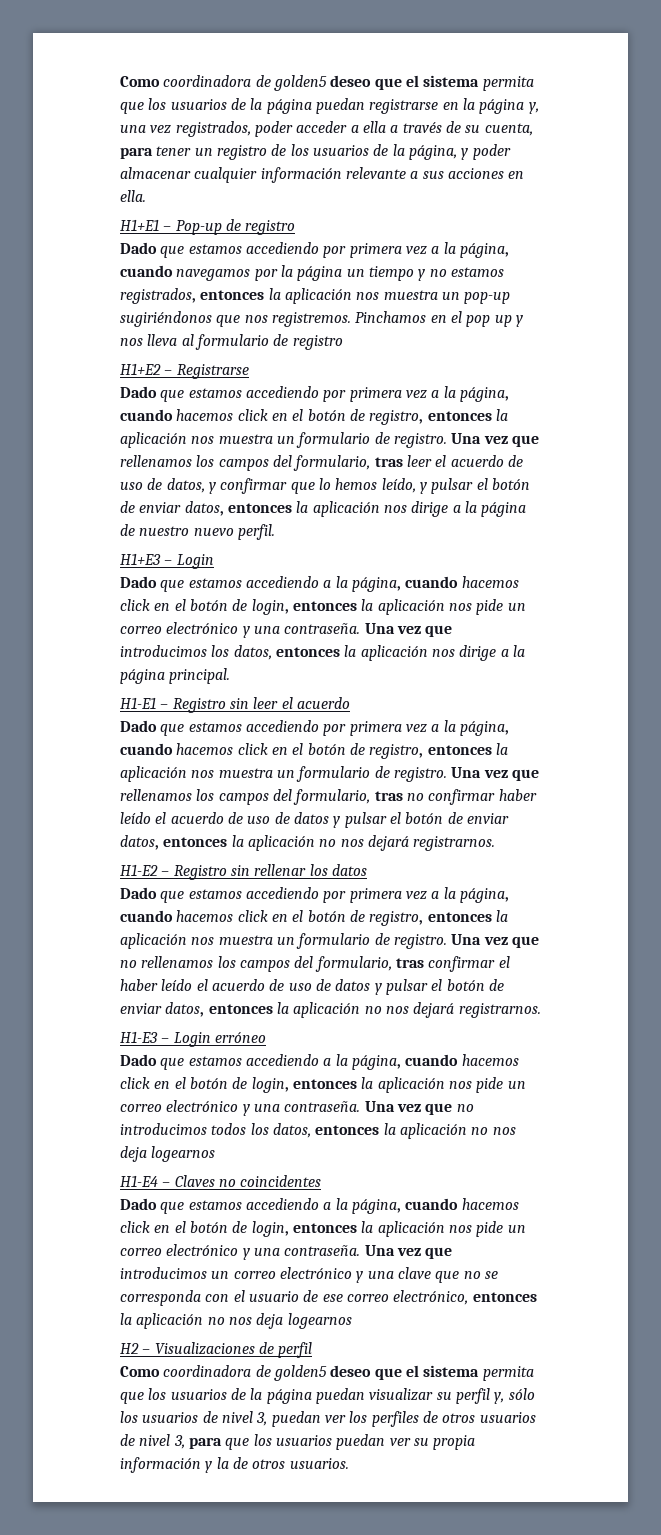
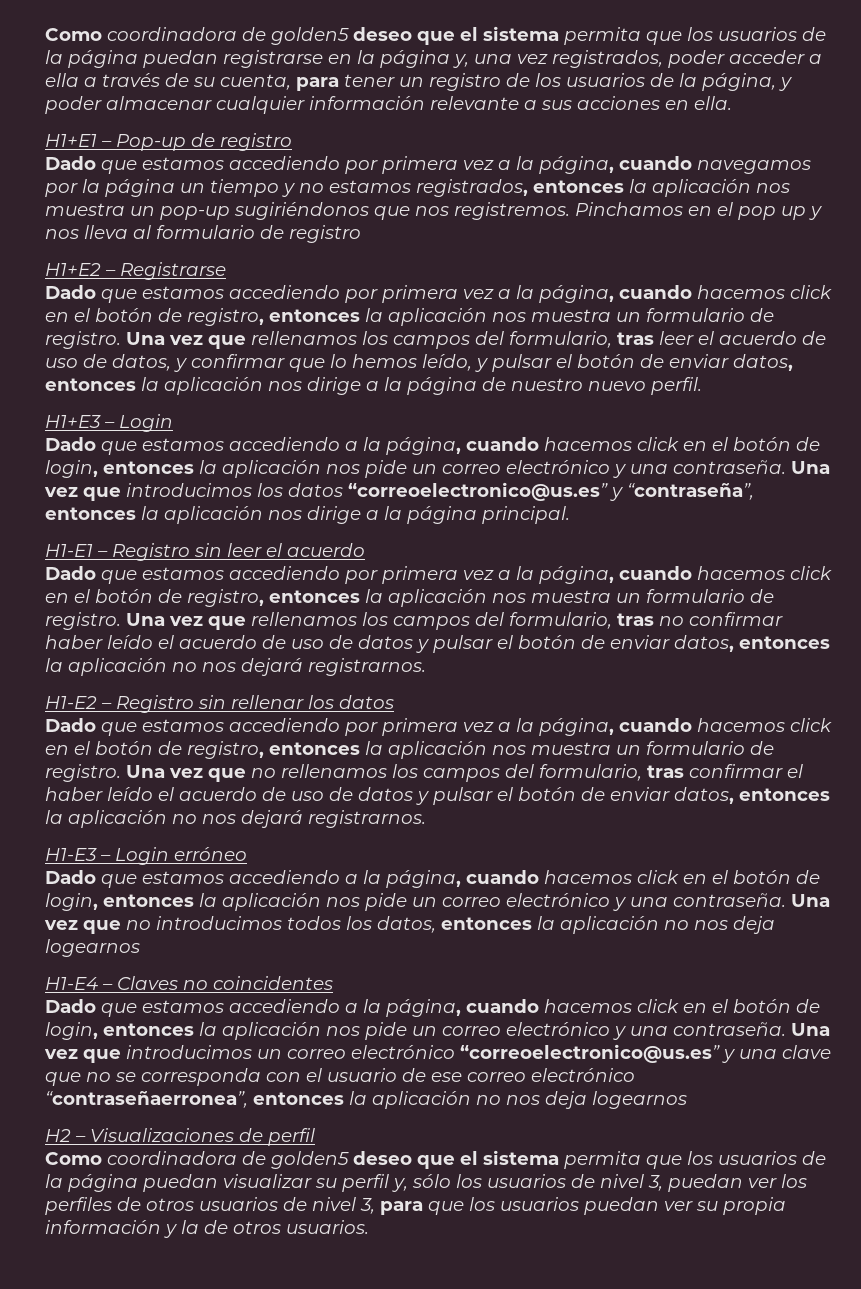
[233,645,272,660] datos, -> [288,482,754,501] datos “correoelectronico@us.es” y “contraseña”,
(352, 1273) none -> [460,1044,720,1063] “correoelectronico@us.es”
[393,1290,469,1305] electrónico, -> [531,1068,635,1082] [45,1091,248,1108] electrónico “contraseñaerronea”,

